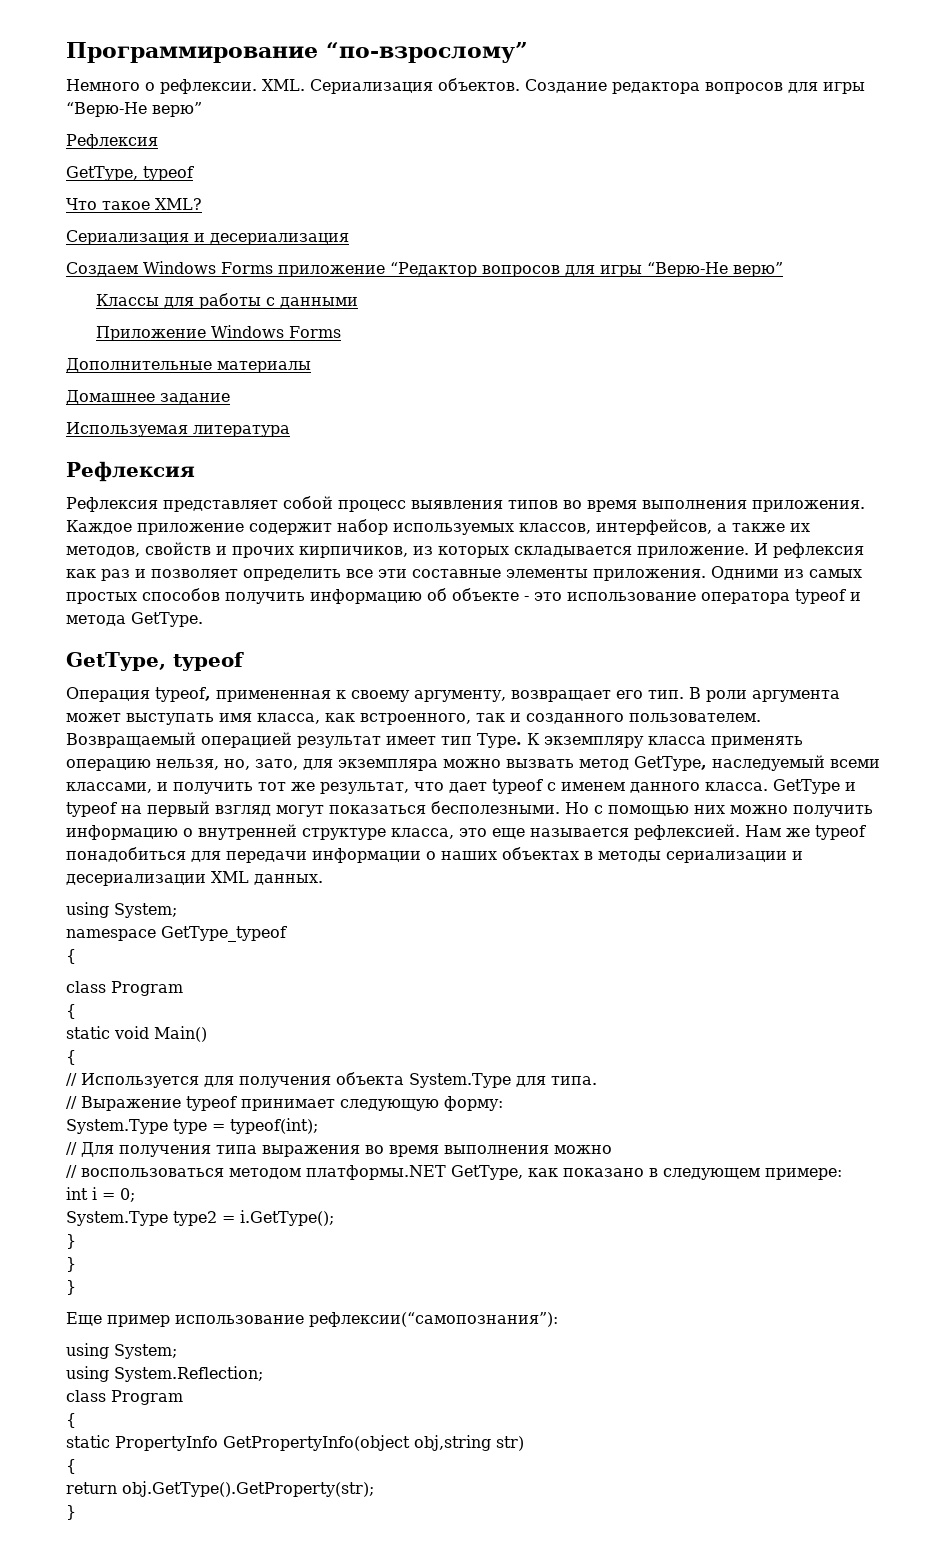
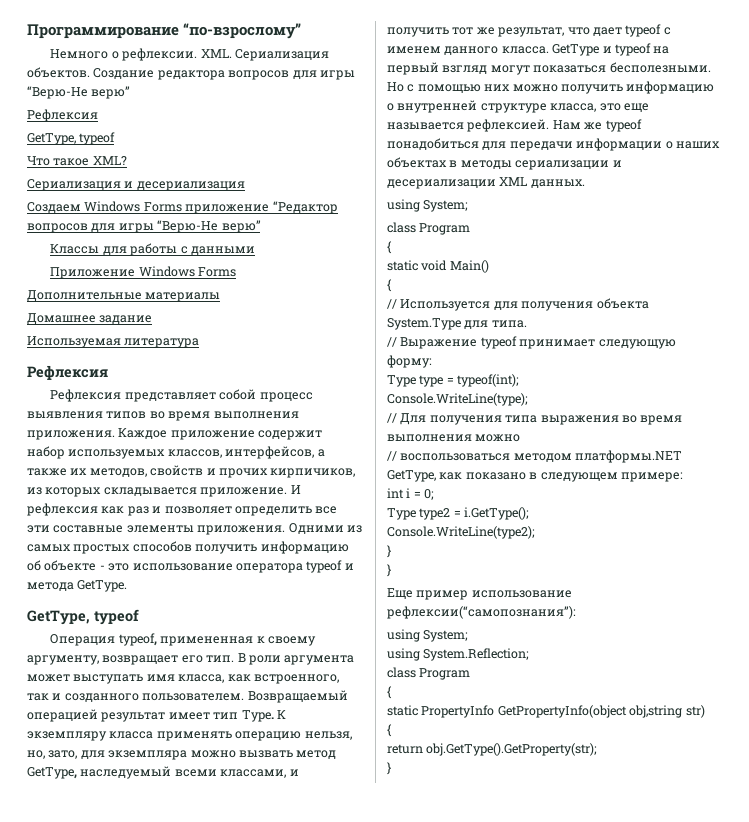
[66,926,287,942] [66,949,76,964] // namespace GetType_typeof // { -> (469, 206) none
[66,1119,168,1134] System.Type -> [387,375,416,387] Type
(318, 1126) none -> [387,393,528,406] // Console.WriteLine(type);
[66,1211,168,1226] System.Type -> [387,508,416,520] Type
[66,1234,76,1249] } -> [387,526,535,539] Console.WriteLine(type2);

